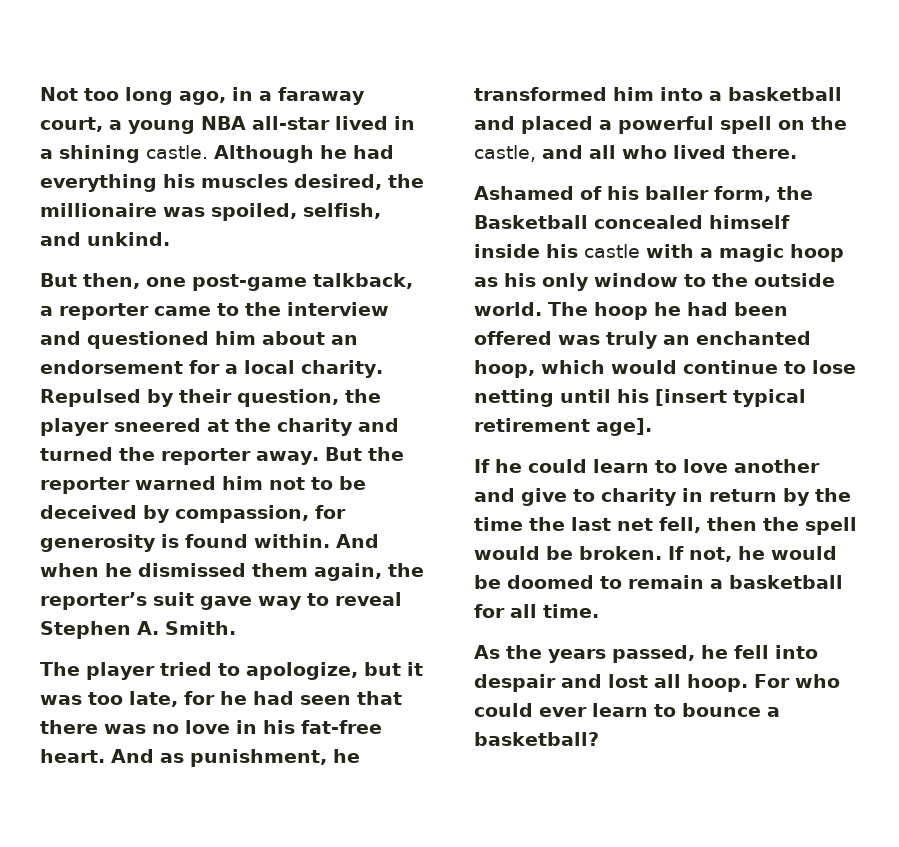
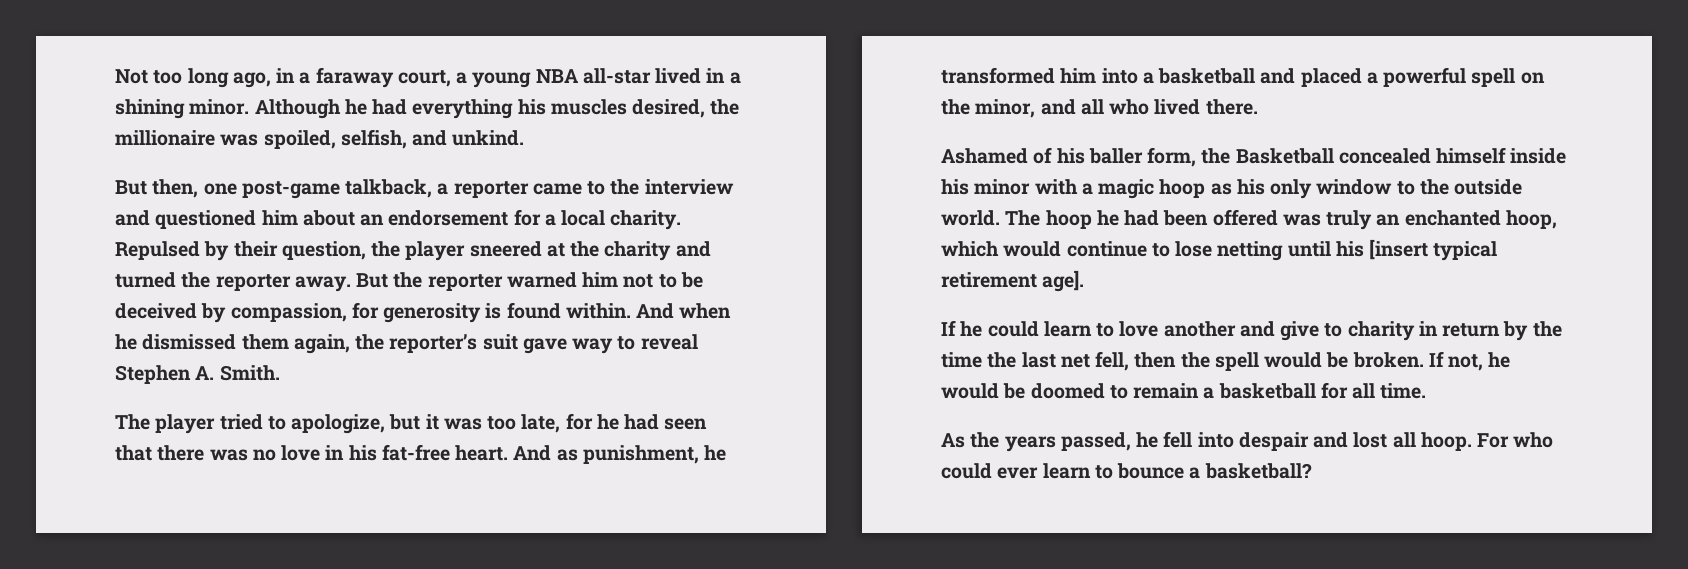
[146,145,208,159] castle. -> [189,99,250,115] minor.
[474,145,536,162] castle, -> [975,99,1036,118] minor,
[584,244,640,258] castle -> [974,179,1031,195] minor

